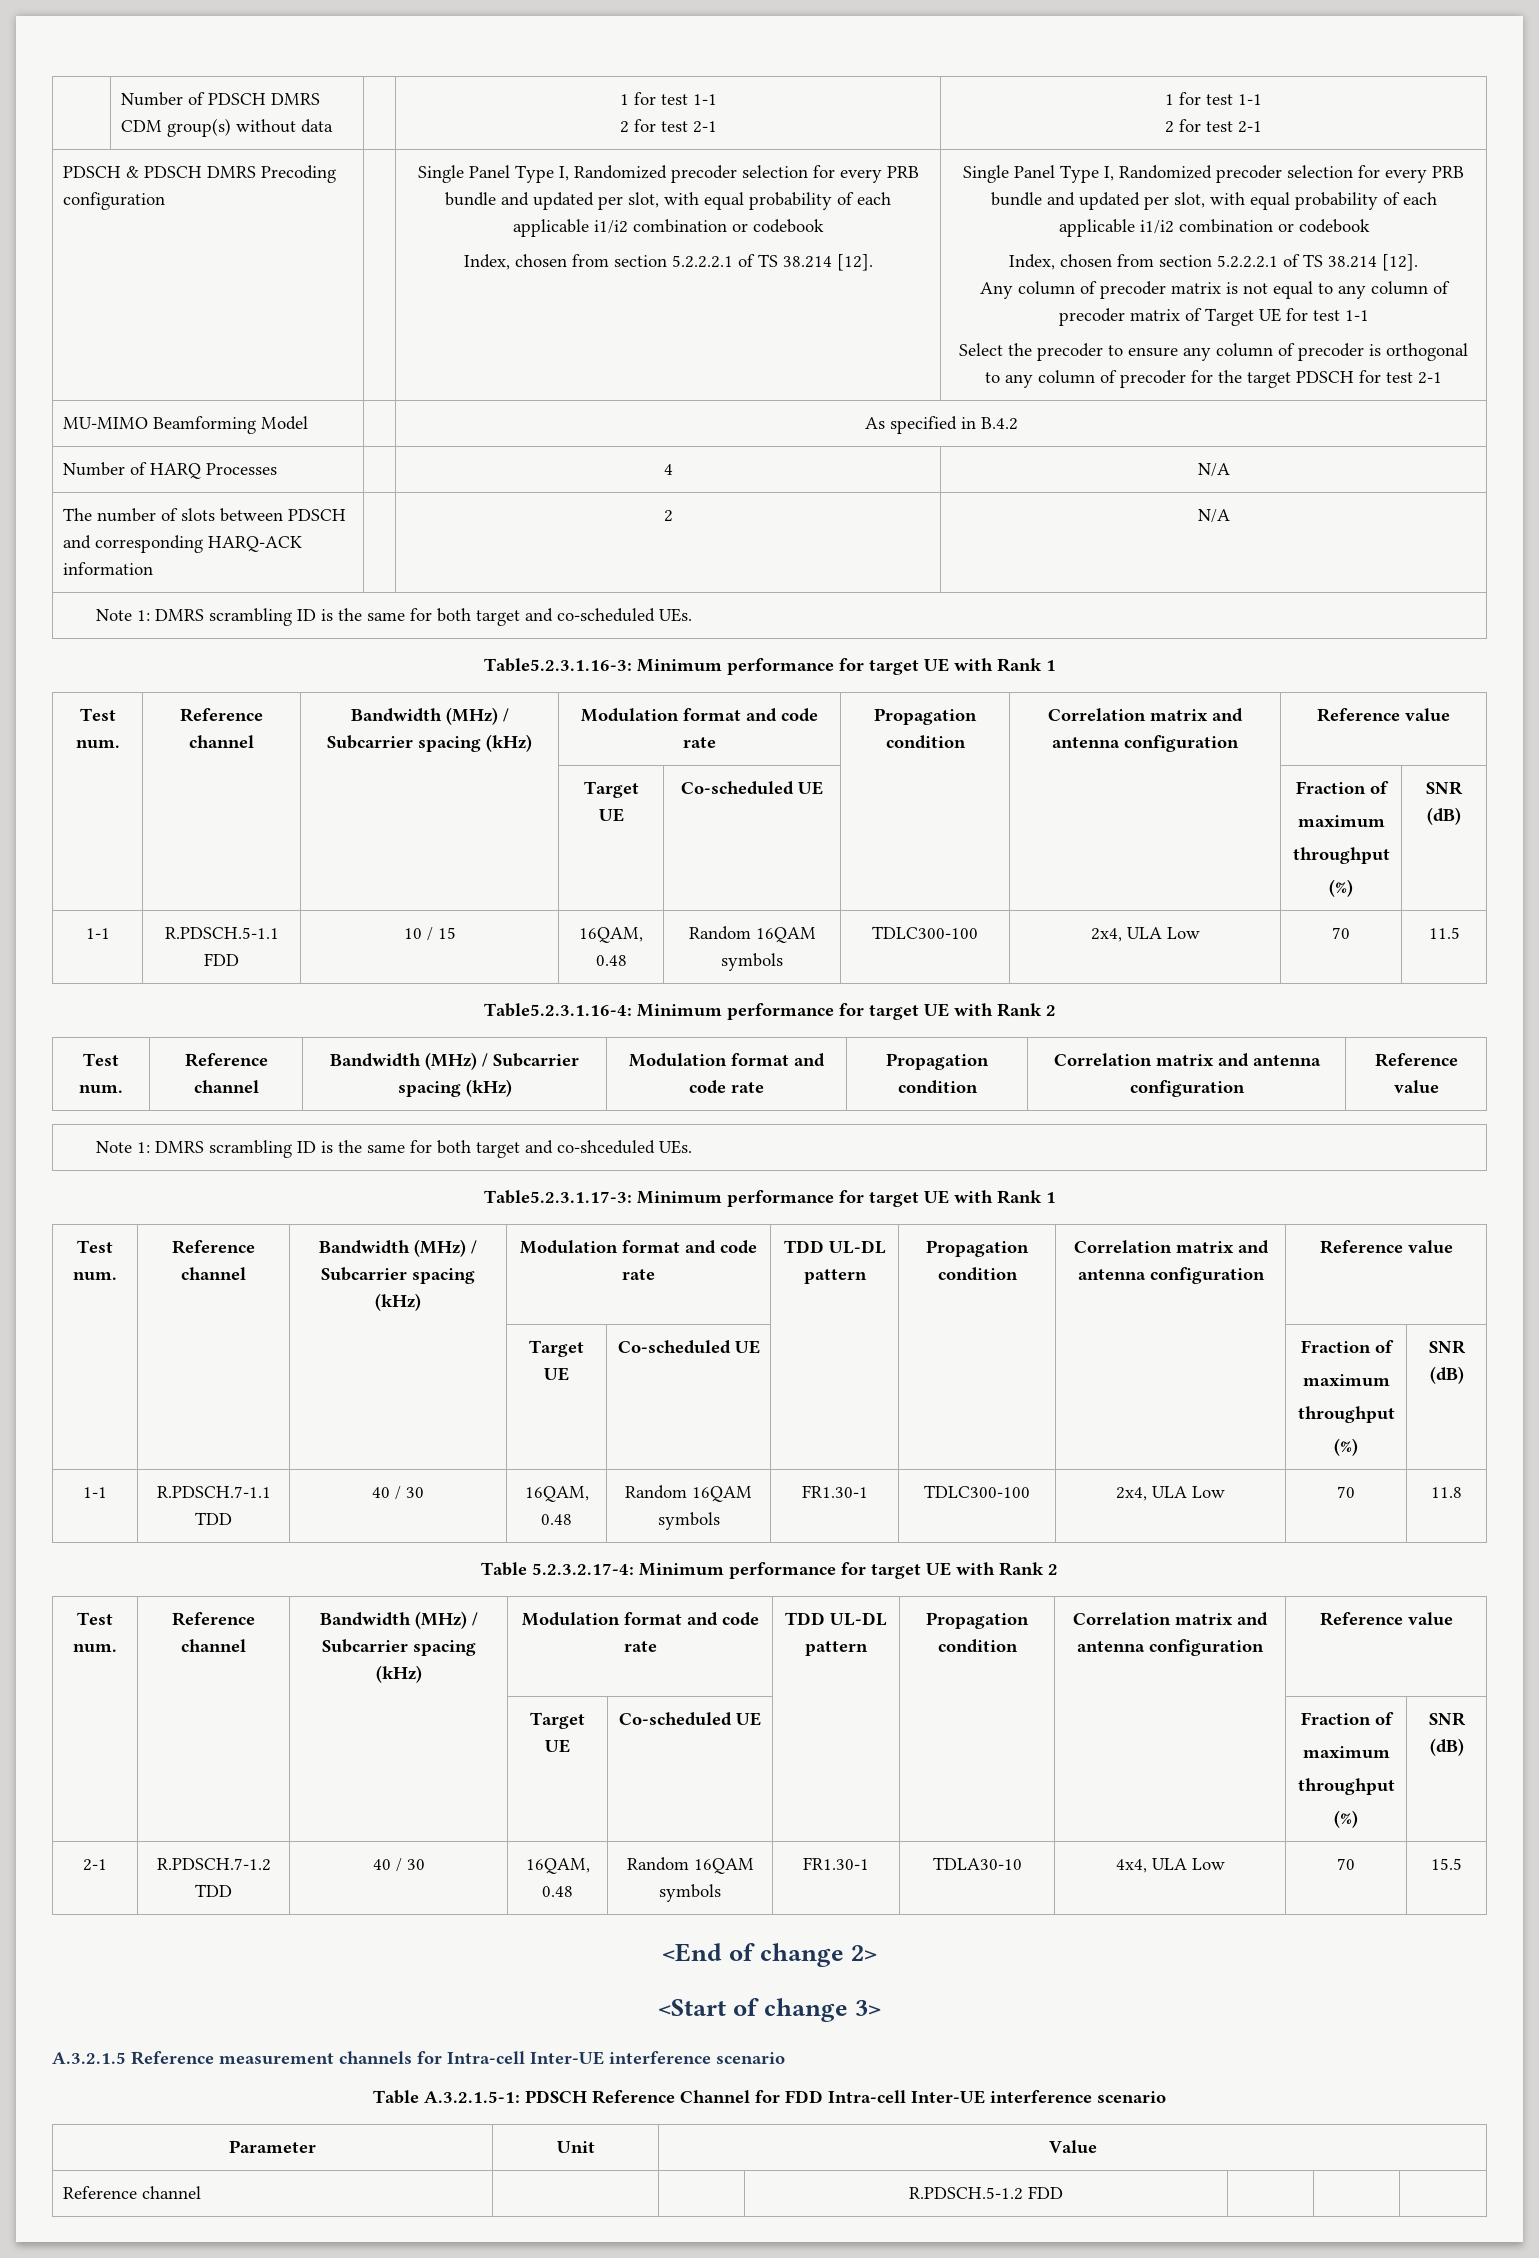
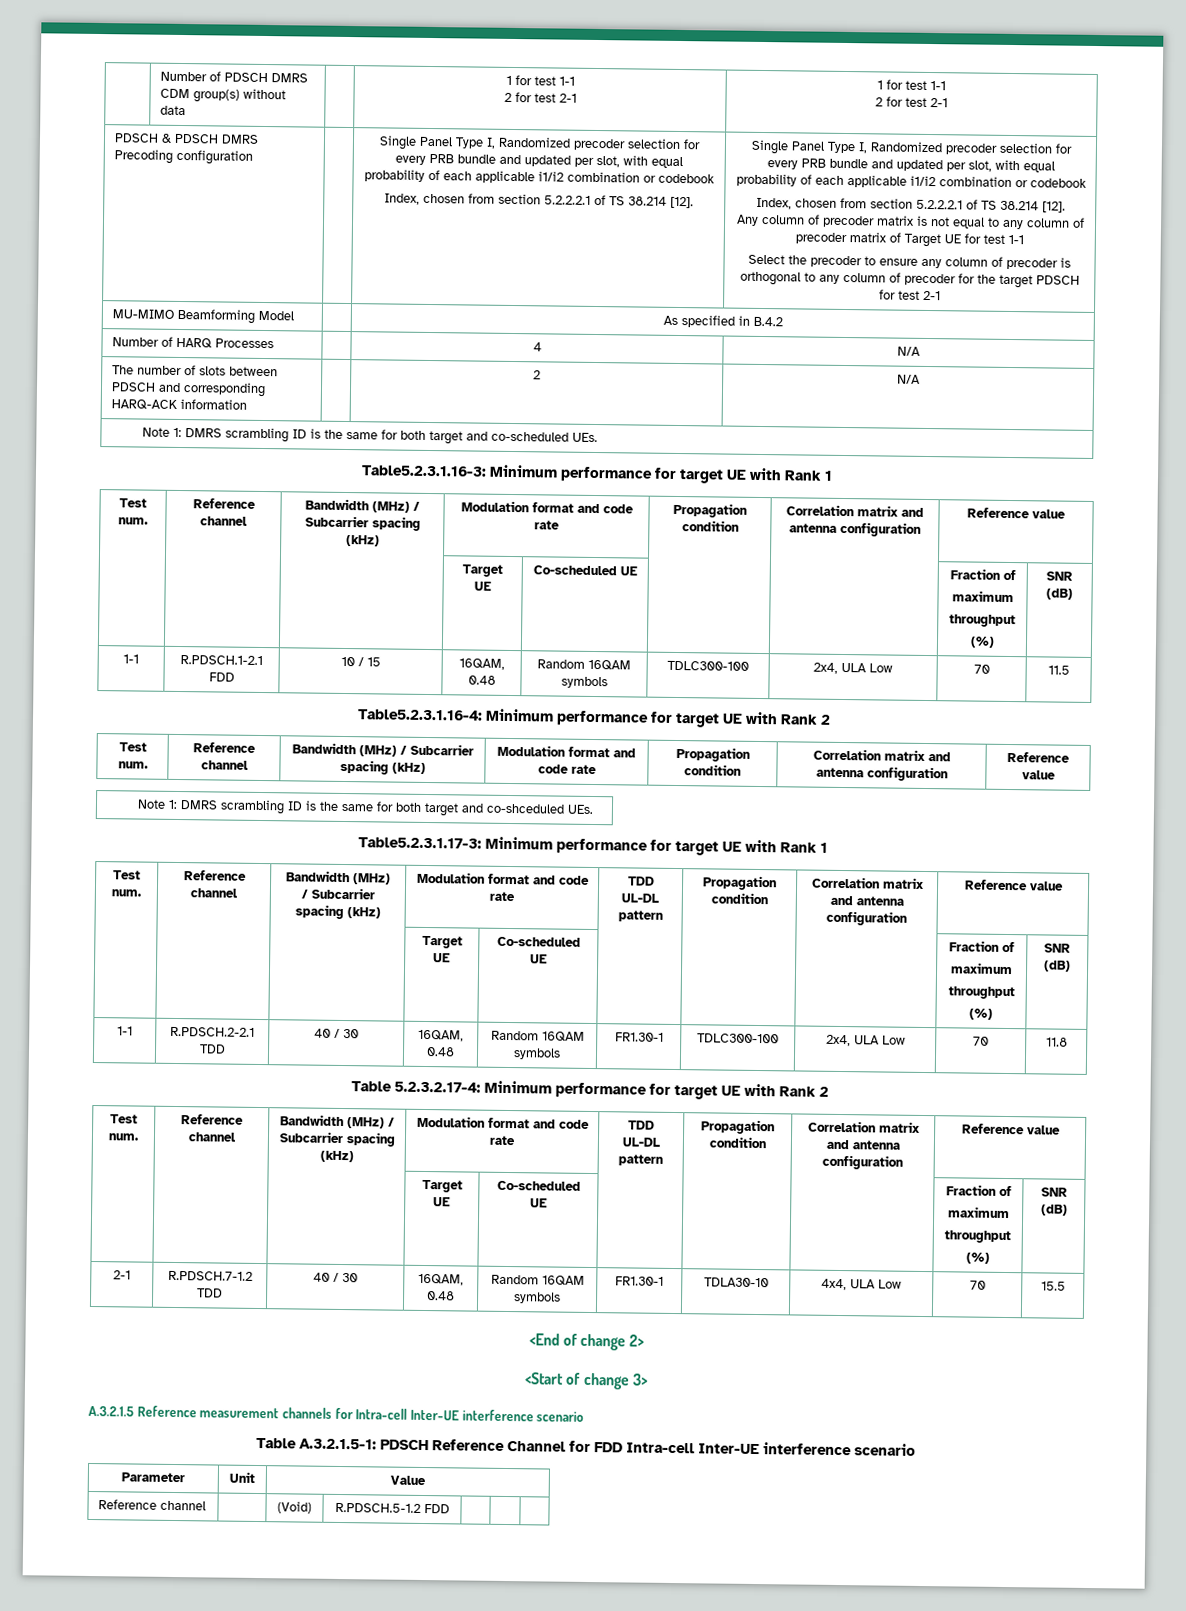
[164,927,279,939] R.PDSCH.5-1.1 -> [180,655,263,666] R.PDSCH.1-2.1
[156,1486,271,1498] R.PDSCH.7-1.1 -> [170,1026,255,1037] R.PDSCH.2-2.1
(202, 2192) none -> [277,1501,312,1514] (Void)

